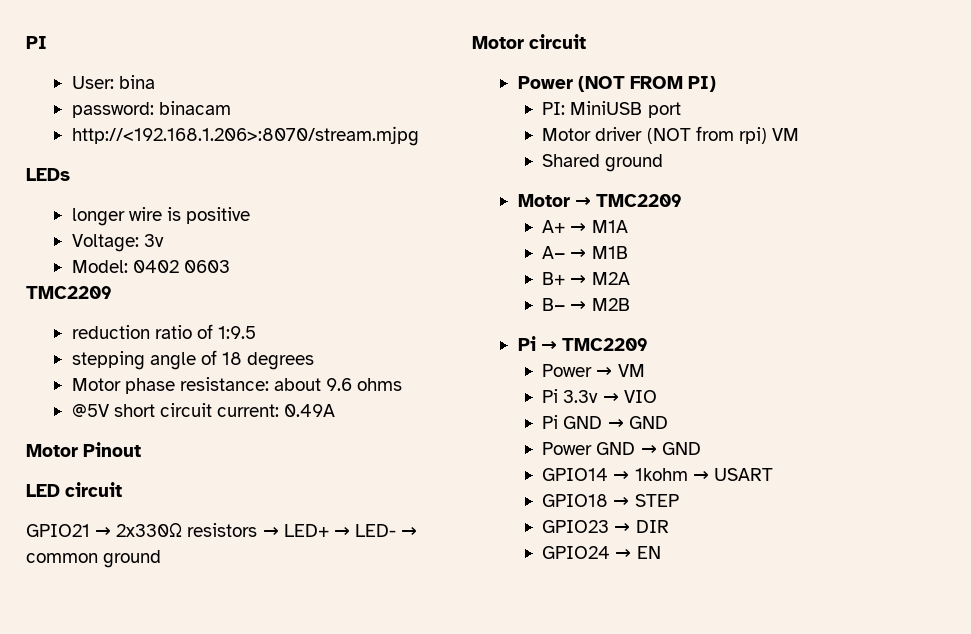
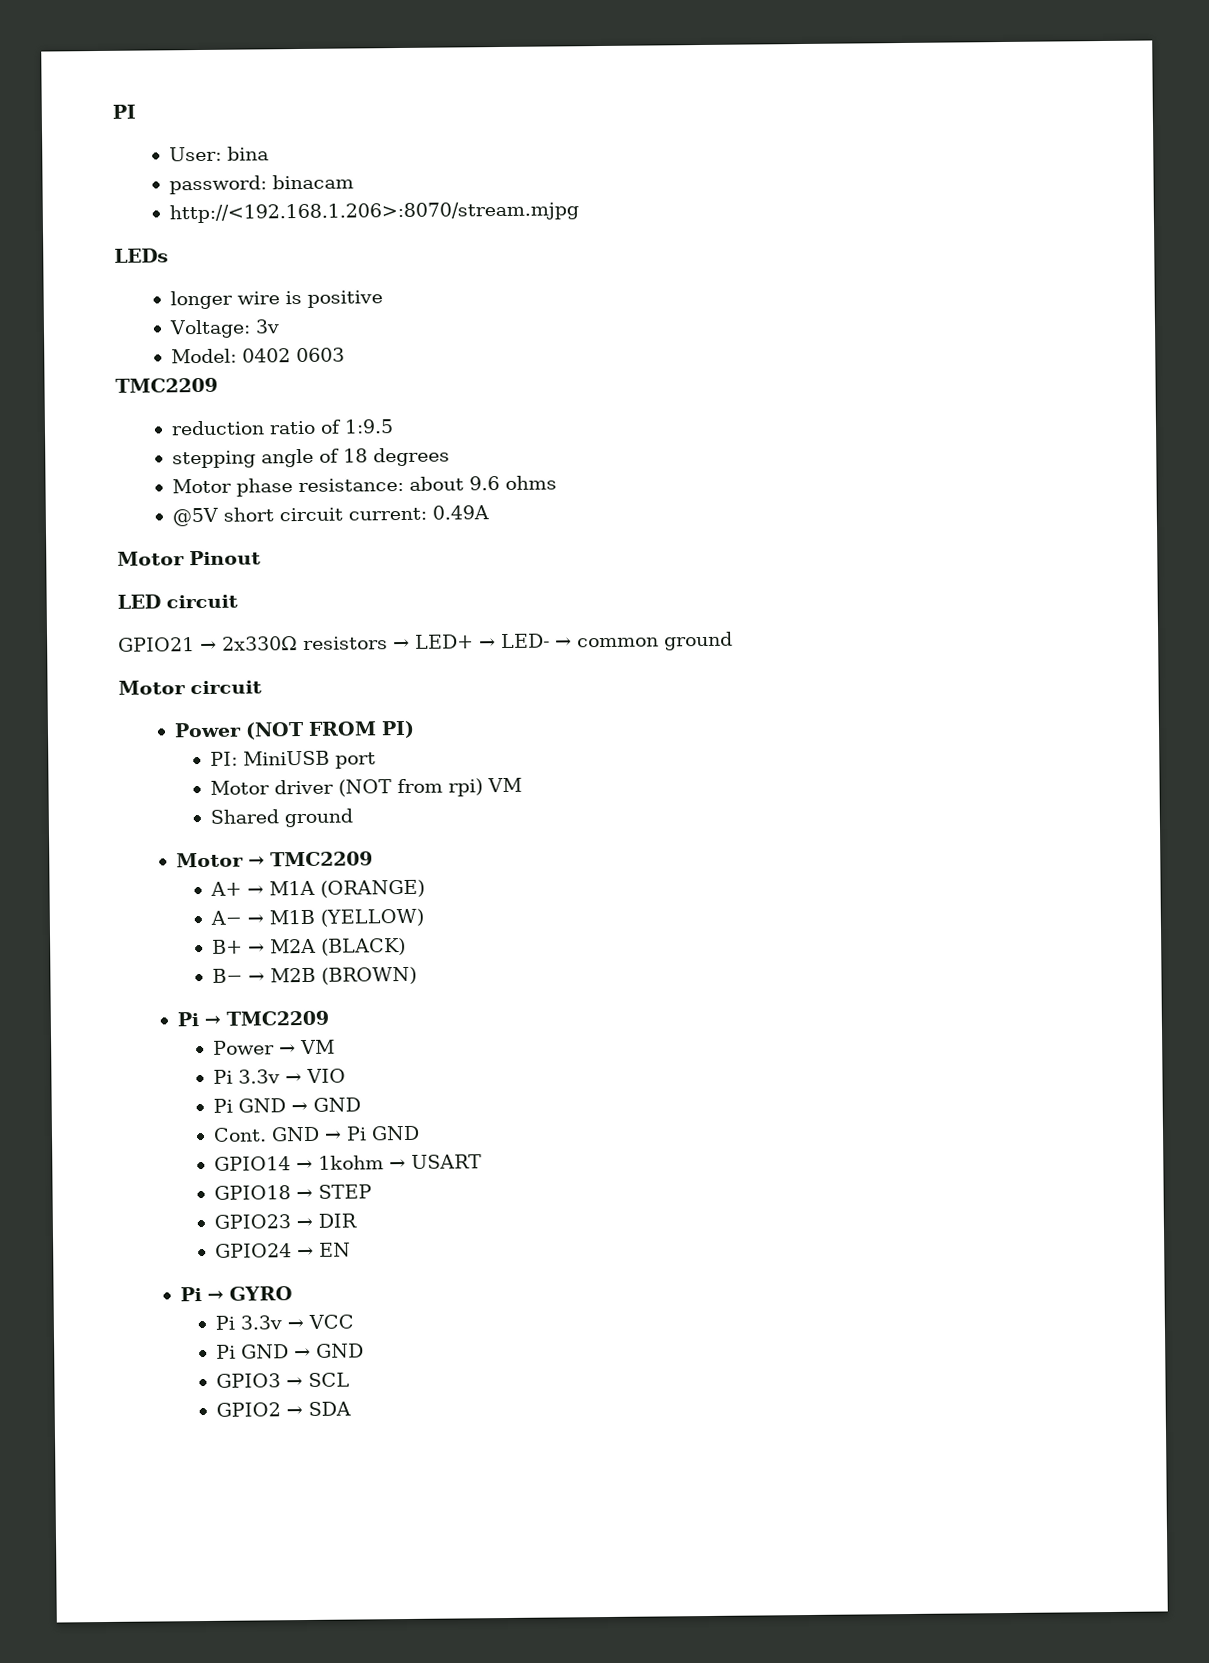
(628, 226) none -> [319,879,425,898] (ORANGE)
(628, 252) none -> [319,908,424,927] (YELLOW)
(630, 278) none -> [320,937,406,956] (BLACK)
(630, 304) none -> [320,966,417,985] (BROWN)
[542,442,657,455] Power GND → -> [212,1126,367,1142] Cont. GND → Pi
(661, 552) none -> [179,1286,293,1302] [214,1314,354,1330] [215,1343,364,1359] [215,1372,350,1388] [215,1401,351,1417] // Pi → GYRO // Pi 3.3v → VCC // Pi GND → GND // GPIO3 → SCL // GPIO2 → SDA

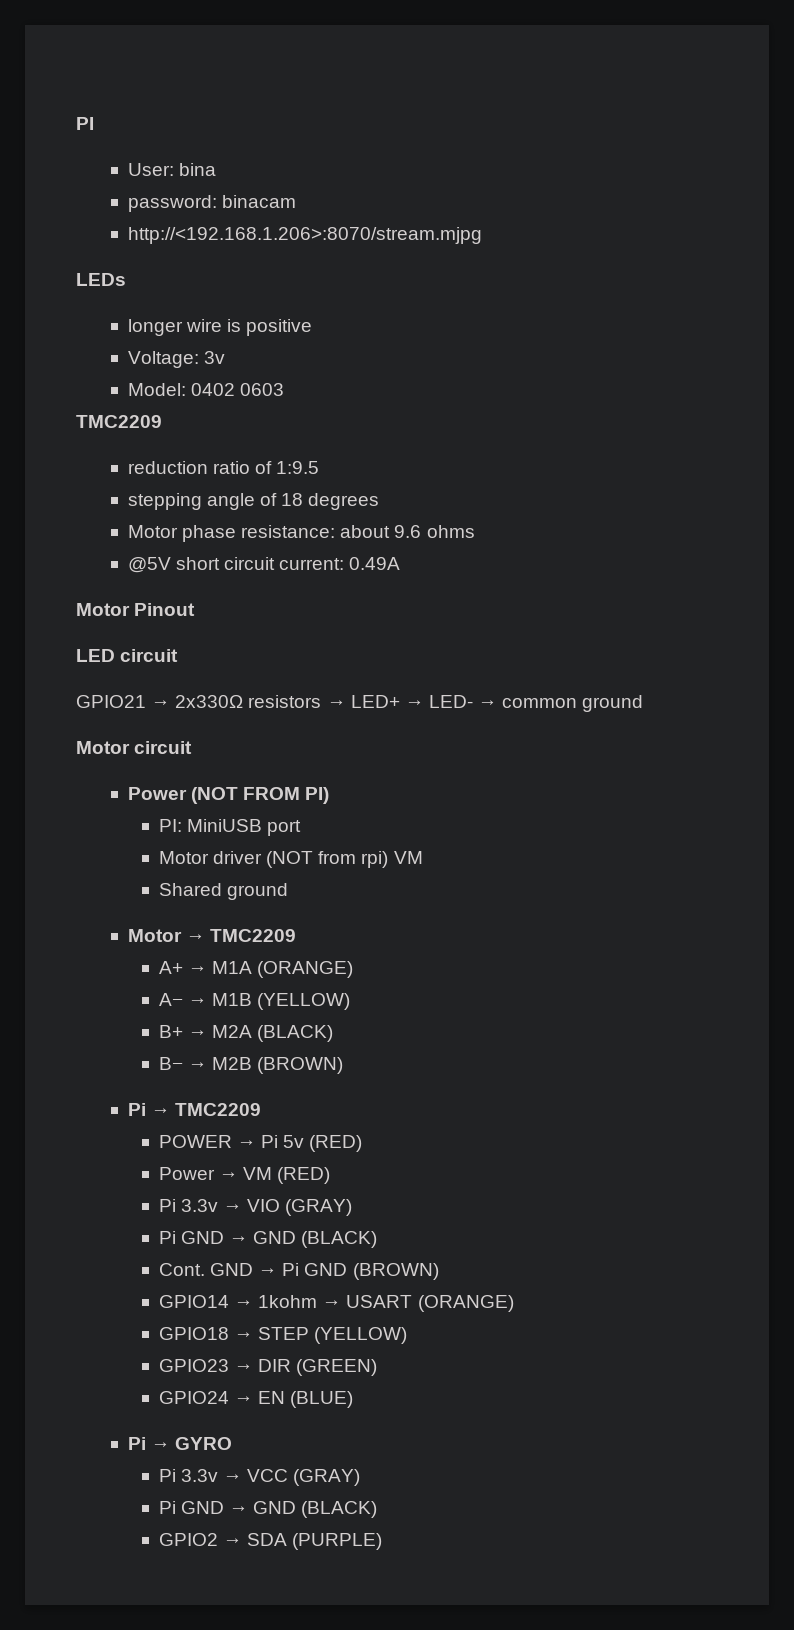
(329, 1018) none -> [158,1135,363,1152] // POWER → Pi 5v (RED)
(335, 1047) none -> [277,1167,331,1184] (RED)
[212,1097,361,1113] // Pi GND → GND -> [285,1199,353,1216] [158,1231,378,1248] (GRAY) // Pi GND → GND (BLACK)
(420, 1133) none -> [352,1263,439,1280] (BROWN)
(482, 1161) none -> [417,1295,514,1312] (ORANGE)
(372, 1191) none -> [314,1327,408,1344] (YELLOW)
(357, 1220) none -> [296,1359,378,1376] (GREEN)
(351, 1249) none -> [290,1391,354,1408] (BLUE)
[215,1343,364,1359] [215,1372,350,1388] // Pi GND → GND // GPIO3 → SCL -> [293,1469,361,1486] [158,1501,378,1518] (GRAY) // Pi GND → GND (BLACK)
(351, 1408) none -> [292,1533,383,1550] (PURPLE)

